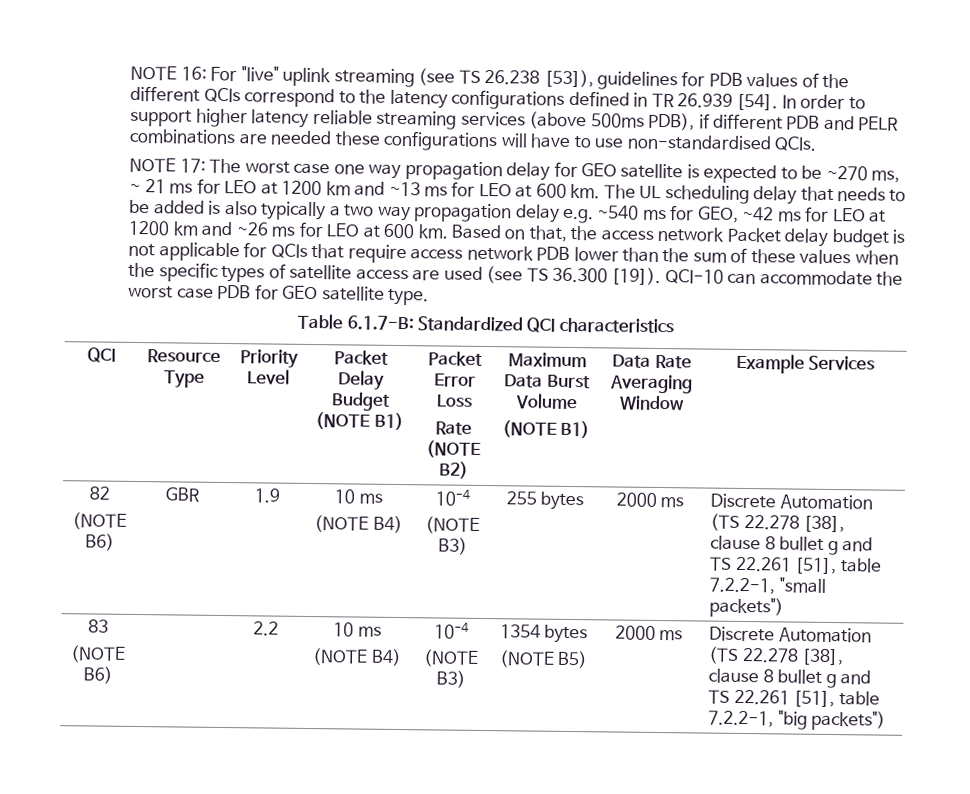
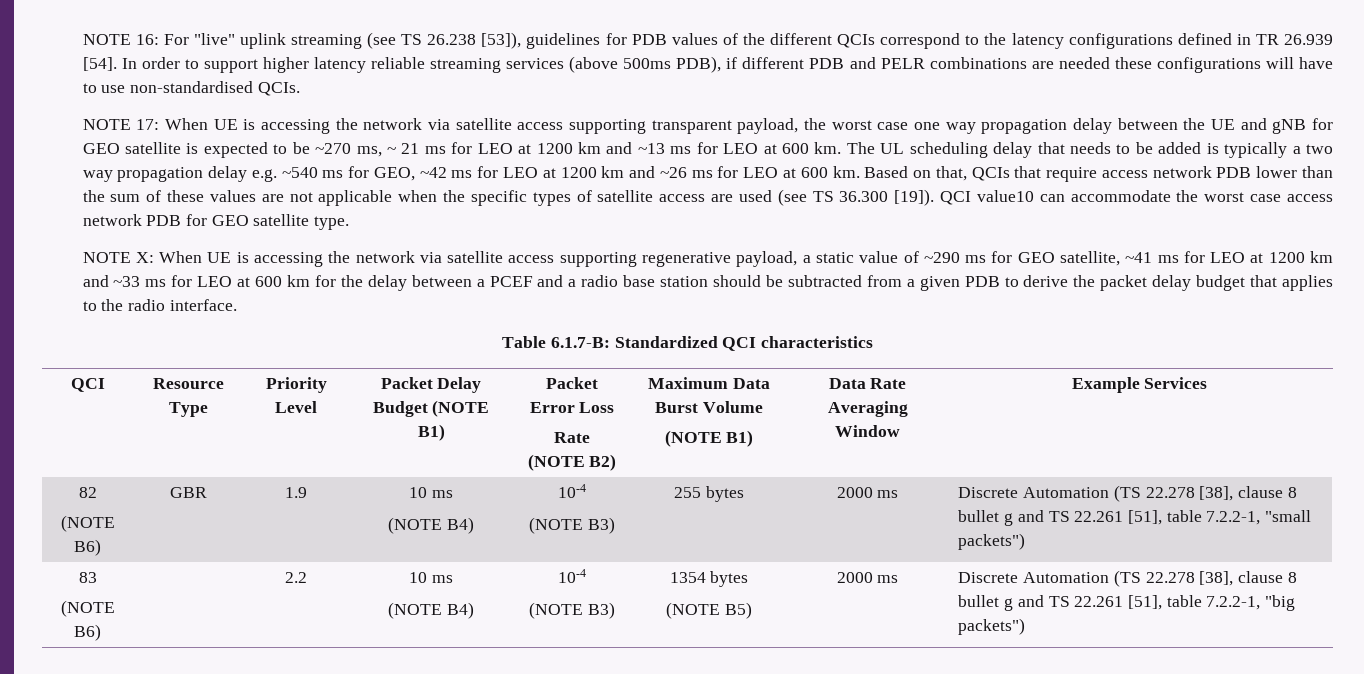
[209,158,242,174] The -> [164,118,826,134] When UE is accessing the network via satellite access supporting transparent payload, the
(551, 171) none -> [1117,118,1307,134] between the UE and gNB
[224,200,258,216] also -> (1219, 148) none
[570,225,906,248] [128,242,268,262] the access network Packet delay budget is not applicable for -> (967, 173) none
(852, 257) none -> [261,190,393,206] are not applicable
[664,269,724,284] QCI-10 -> [940,190,1034,205] QCI value10
(214, 293) none -> [1287,194,1334,202] [82,214,142,226] access network
(430, 297) none -> [82,251,1333,267] [82,275,1334,291] [82,299,237,311] // NOTE X: When UE is accessing the network via satellite access supporting regenerative payload, a static value of ~290 ms for GEO satellite, ~41 ms for LEO at 1200 km and ~33 ms for LEO at 600 km for the delay between a PCEF and a radio base station should be subtracted from a given PDB to derive the packet delay budget that applies to the radio interface.

